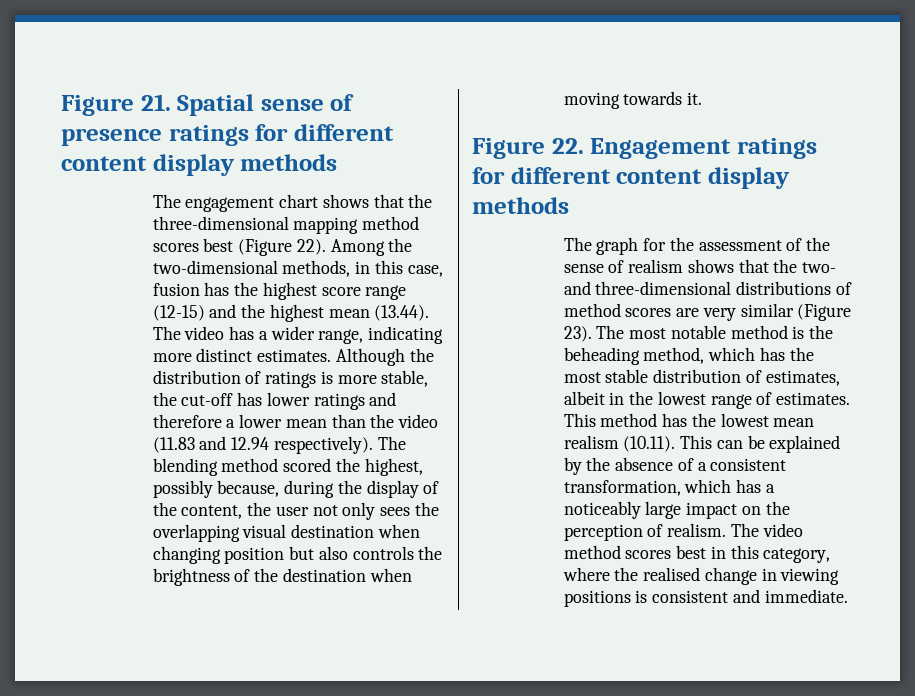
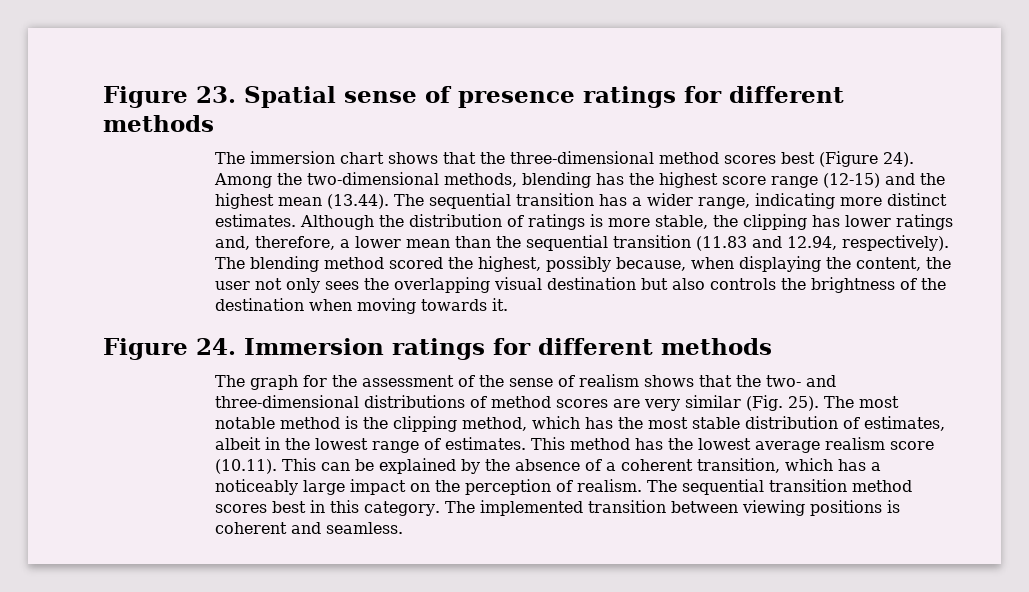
[61,94,171,116] Figure 21. -> [103,86,236,108] Figure 23.
[61,154,338,176] [152,194,275,212] content display methods // The engagement -> [103,115,214,132] [215,151,336,164] methods // The immersion
[293,217,359,234] mapping -> (655, 157) none
[296,239,326,255] 22). -> [883,152,915,167] 24).
[355,260,443,277] [152,283,200,296] in this case, fusion -> [522,172,592,188] blending
[184,326,225,340] video -> [429,193,595,209] sequential transition
[181,393,234,406] cut-off -> [743,214,808,230] clipping
[369,392,397,406] [152,414,222,428] and therefore -> [215,236,336,250] and, therefore,
[397,414,438,428] video -> [526,235,692,251] sequential transition
[231,437,270,450] 12.94 -> [787,236,838,250] 12.94,
[284,480,440,498] during the display of -> [691,256,822,272] when displaying
[377,524,420,538] [152,546,285,564] when changing position -> (637, 283) none
[551,138,817,159] [472,167,790,189] 22. Engagement ratings for different content display -> [196,338,653,360] 24. Immersion ratings for different
[797,304,852,321] [563,326,592,342] (Figure 23). -> [746,395,820,411] (Fig. 25).
[563,347,640,365] beheading -> [393,416,458,432] clipping
[773,418,815,427] [563,435,619,449] mean realism -> [755,437,935,453] average realism score
[710,458,787,471] [563,480,681,496] consistent transformation, -> [621,458,781,473] coherent transition,
[762,523,803,537] video -> [682,479,848,495] sequential transition
[763,548,831,563] [562,567,840,585] [563,589,848,607] category, where the realised change in viewing positions is consistent and immediate. -> [364,500,901,516] [215,522,404,534] category. The implemented transition between viewing positions is coherent and seamless.

